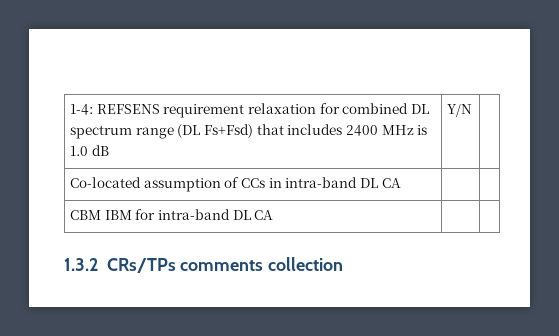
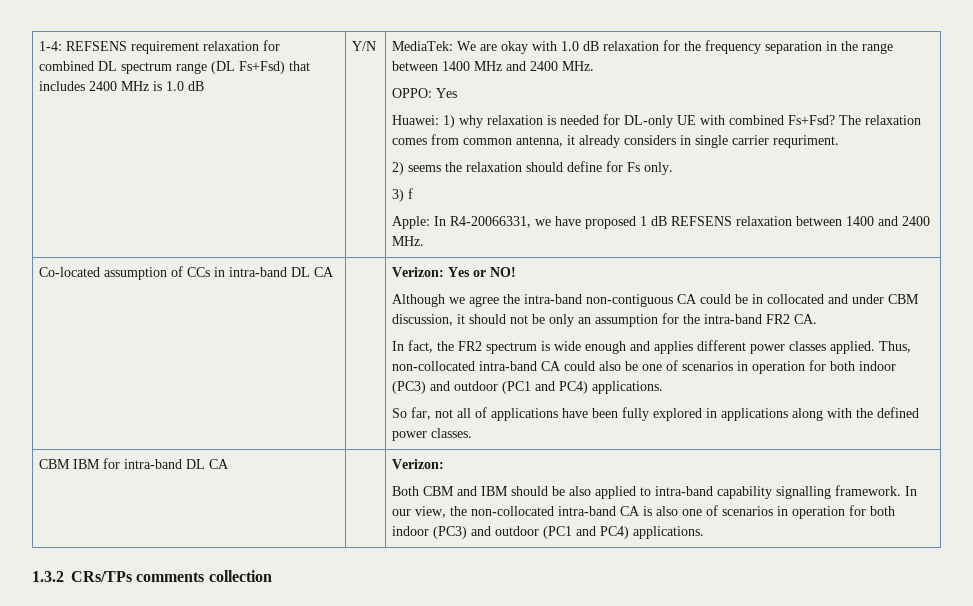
(473, 110) none -> [392,40,894,54] [392,61,595,71] [392,88,458,98] [392,114,922,128] [392,134,840,148] [392,161,674,175] [392,188,414,202] [392,216,931,229] [392,236,425,246] MediaTek: We are okay with 1.0 dB relaxation for the frequency separation in the range between 1400 MHz and 2400 MHz. // OPPO: Yes // Huawei: 1) why relaxation is needed for DL-only UE with combined Fs+Fsd? The relaxation comes from common antenna, it already considers in single carrier requriment. // 2) seems the relaxation should define for Fs only. // 3) f // Apple: In R4-20066331, we have proposed 1 dB REFSENS relaxation between 1400 and 2400 MHz.
(401, 183) none -> [392,267,517,277] [392,294,920,307] [392,313,818,327] [392,340,912,354] [392,360,897,374] [392,381,664,394] [392,407,920,421] [392,428,473,441] Verizon: Yes or NO! // Although we agree the intra-band non-contiguous CA could be in collocated and under CBM discussion, it should not be only an assumption for the intra-band FR2 CA. // In fact, the FR2 spectrum is wide enough and applies different power classes applied. Thus, non-collocated intra-band CA could also be one of scenarios in operation for both indoor (PC3) and outdoor (PC1 and PC4) applications. // So far, not all of applications have been fully explored in applications along with the defined power classes.
(274, 215) none -> [392,459,445,469] [392,485,918,499] [392,505,896,519] [392,526,705,539] Verizon: // Both CBM and IBM should be also applied to intra-band capability signalling framework. In our view, the non-collocated intra-band CA is also one of scenarios in operation for both indoor (PC3) and outdoor (PC1 and PC4) applications.

